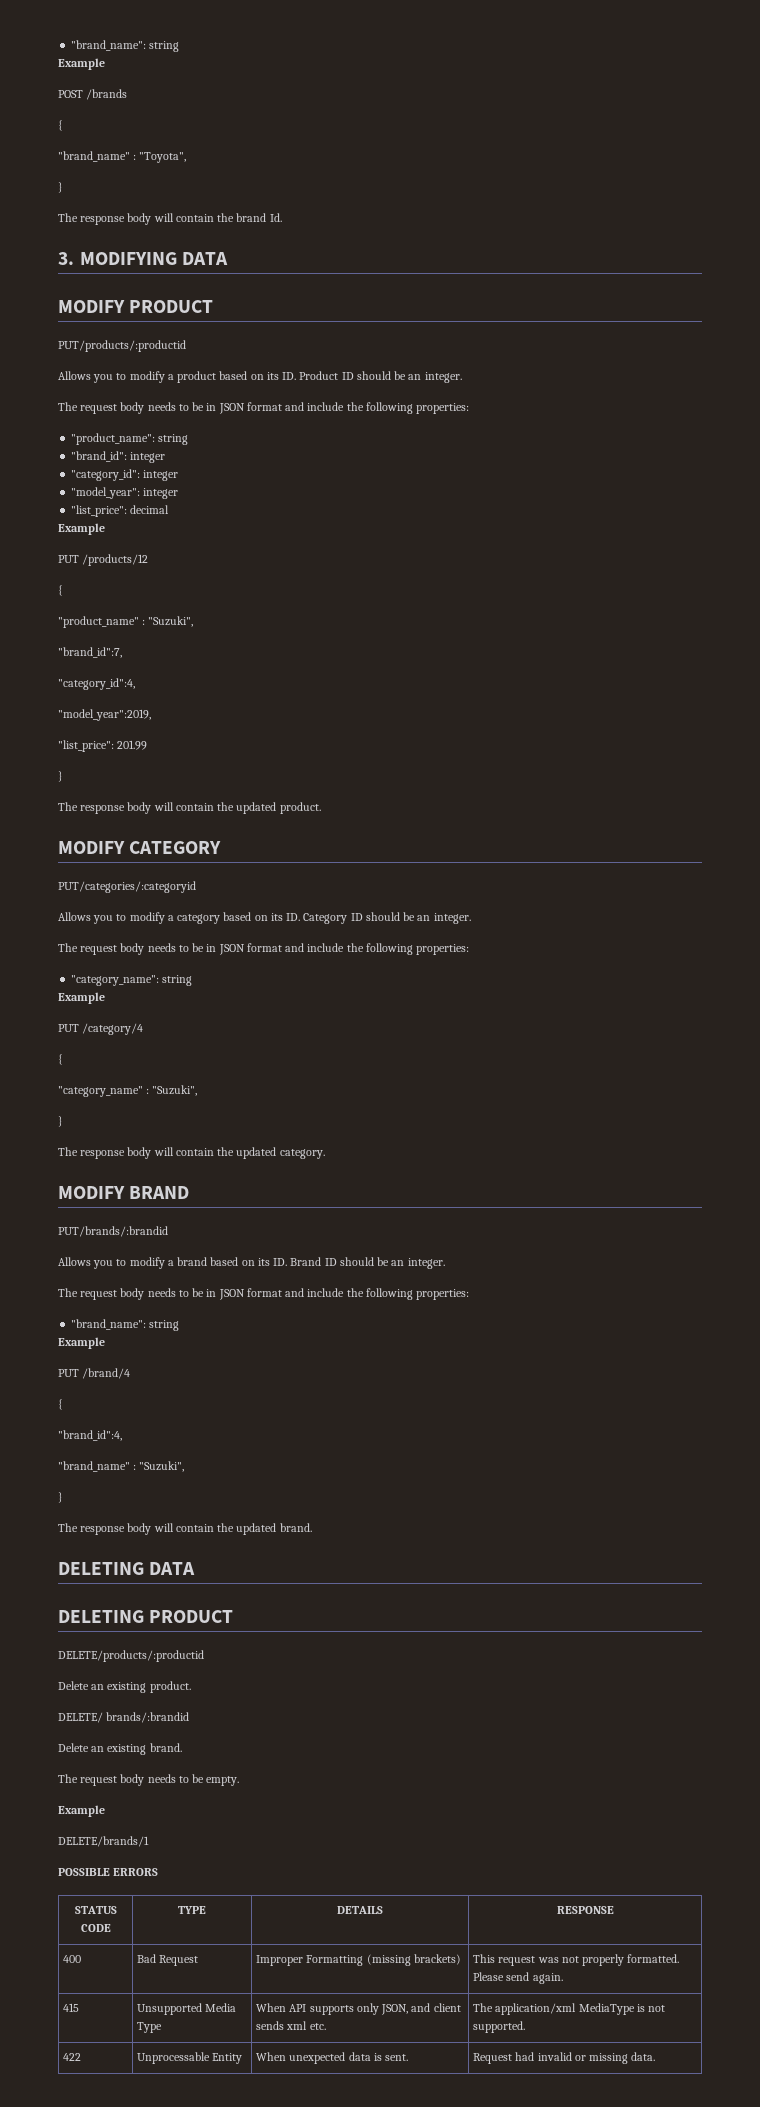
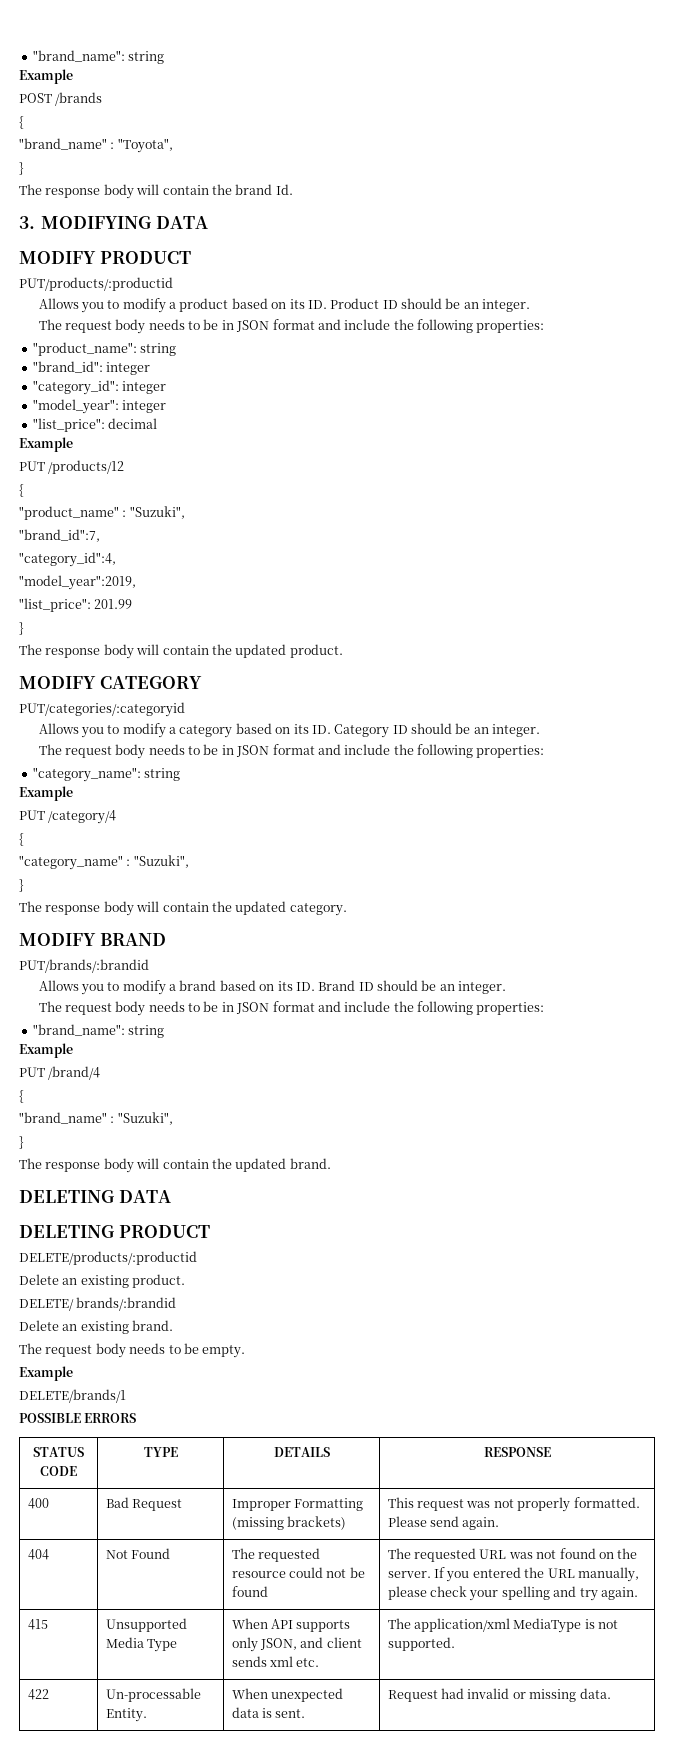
[58,1430,122,1441] // "brand_id":4, -> (24, 1096) none
(563, 1978) none -> [27,1549,49,1560] [105,1548,171,1559] [231,1548,321,1562] [231,1567,365,1578] [231,1586,268,1597] [387,1548,638,1562] [387,1567,639,1582] [387,1586,638,1601] // 404 | Not Found | The requested resource could not be found | The requested URL was not found on the server. If you entered the URL manually, please check your spelling and try again.
[137,2052,243,2064] Unprocessable Entity -> [105,1688,201,1702] [105,1708,147,1722] Un-processable Entity.

